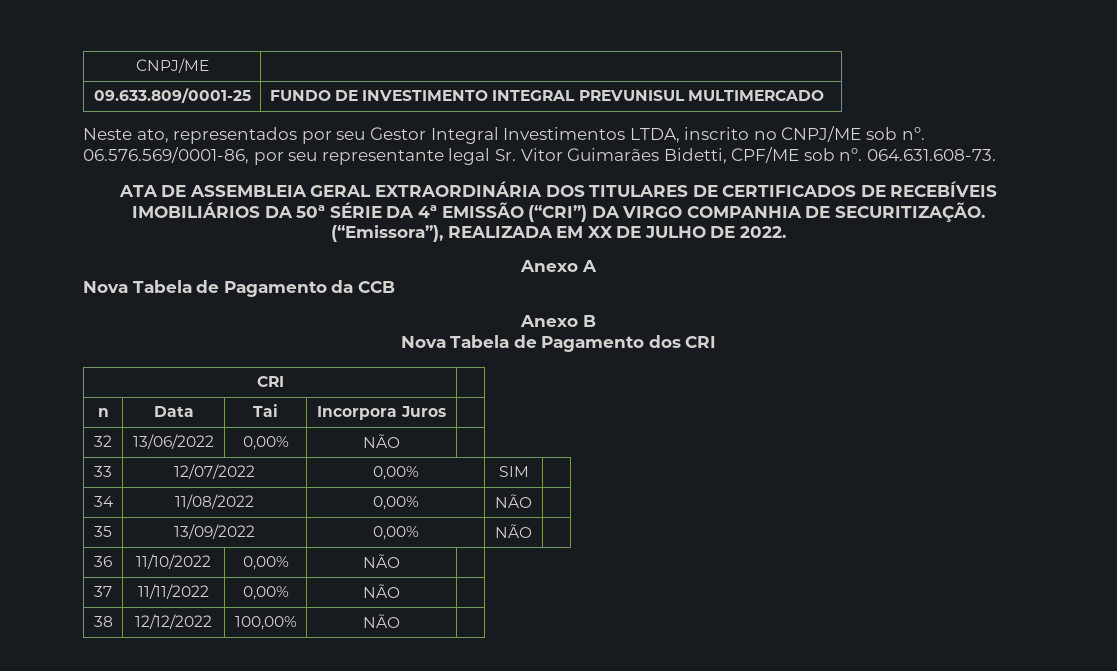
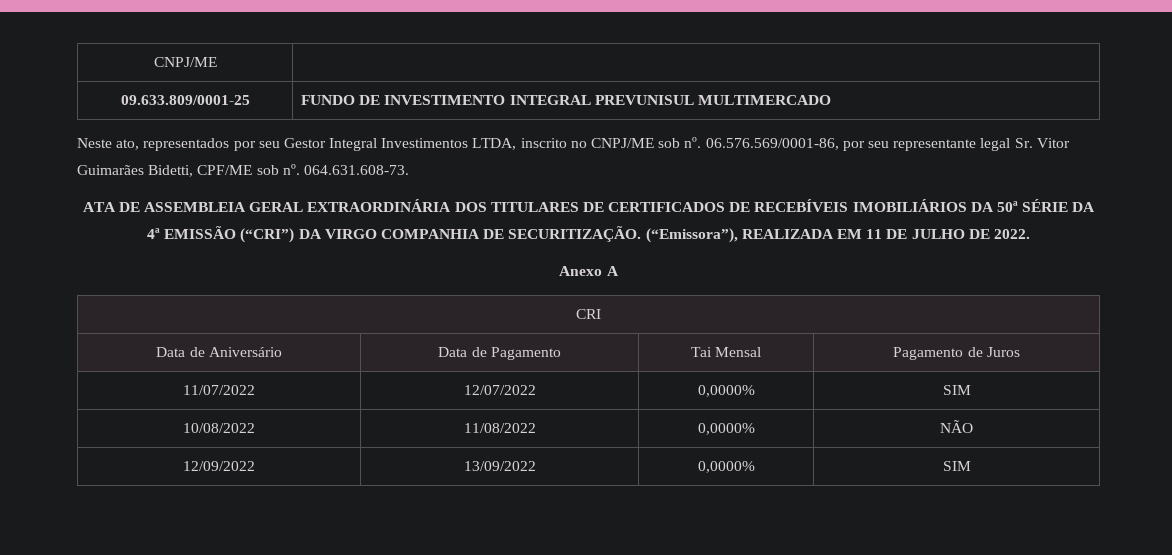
[587,226,613,238] XX -> [866,229,883,239] 11
[83,280,395,297] [520,315,596,327] [400,335,717,352] [256,376,284,387] [97,408,109,417] [153,406,194,417] [253,404,278,417] [317,406,446,420] [94,435,112,447] [133,434,214,449] [242,436,289,450] [363,434,400,448] [94,466,112,477] // Nova Tabela de Pagamento da CCB // Anexo B // Nova Tabela de Pagamento dos CRI // CRI | // n | Data | Tai | Incorpora Juros | // 32 | 13/06/2022 | 0,00% | NÃO | // 33 -> [576,309,601,319] [156,347,282,357] [438,347,561,360] [690,347,762,357] [893,347,1020,360] [183,385,255,395] // CRI // Data de Aniversário | Data de Pagamento | Tai Mensal | Pagamento de Juros // 11/07/2022
[372,466,419,480] [498,466,529,477] [93,496,114,507] 0,00% | SIM | // 34 -> [697,385,755,397] [942,385,971,395] [183,423,255,433] 0,0000% | SIM // 10/08/2022
[372,496,419,510] [495,494,532,508] [94,526,112,537] 0,00% | NÃO | // 35 -> [697,423,755,435] [940,420,973,433] [183,461,255,471] 0,0000% | NÃO // 12/09/2022
[372,526,419,540] [495,524,532,538] [94,556,112,567] [136,554,211,569] [242,556,289,570] [363,554,400,568] [94,586,112,597] [138,584,209,599] [242,586,289,600] [363,584,400,598] [93,616,113,627] [135,614,212,629] [234,616,297,630] [363,614,400,628] 0,00% | NÃO | // 36 | 11/10/2022 | 0,00% | NÃO | // 37 | 11/11/2022 | 0,00% | NÃO | // 38 | 12/12/2022 | 100,00% | NÃO | -> [697,461,755,473] [942,461,971,471] 0,0000% | SIM

